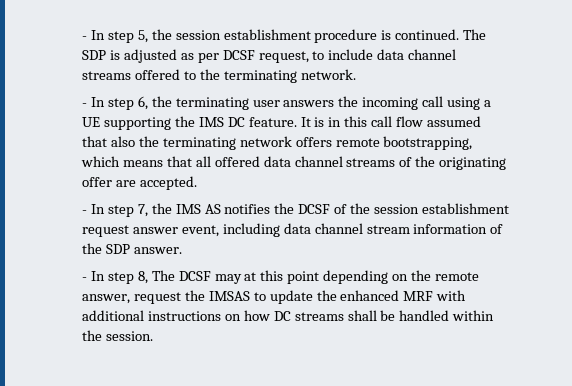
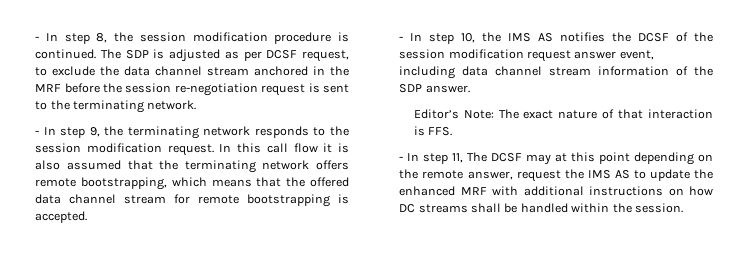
[82,29,311,43] - In step 5, the session establishment -> [35,32,268,44] - In step 8, the session modification
[328,49,457,60] [82,69,180,80] include data channel streams offered -> [52,66,349,76] [35,83,349,96] exclude the data channel stream anchored in the MRF before the session re-negotiation request is sent
[137,96,491,110] [82,116,424,130] 6, the terminating user answers the incoming call using a UE supporting the IMS DC feature. It is in this call flow -> [89,126,349,139] [35,143,349,156] [35,160,61,170] 9, the terminating network responds to the session modification request. In this call flow it is also
[110,136,135,147] also -> (153, 165) none
[195,156,211,167] all -> [286,177,306,187] the
[346,156,507,170] [82,177,136,187] streams of the originating offer are -> [124,194,349,207] stream for remote bootstrapping is
[137,204,148,217] 7, -> [461,33,476,43] 10,
[421,203,509,214] establishment -> [448,49,524,59] modification
[82,271,148,284] // - In step 8, -> [413,109,713,119] [413,126,453,136] [399,153,464,164] // Editor’s Note: The exact nature of that interaction is FFS. // - In step 11,
[208,291,250,301] IMSAS -> [587,170,630,179] IMS AS

